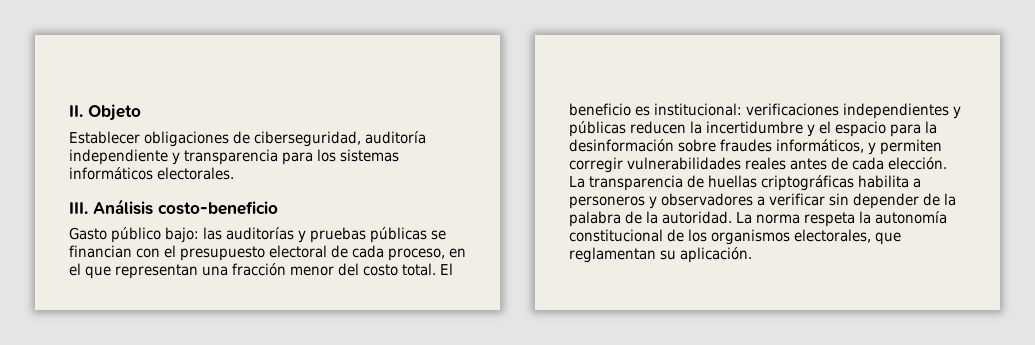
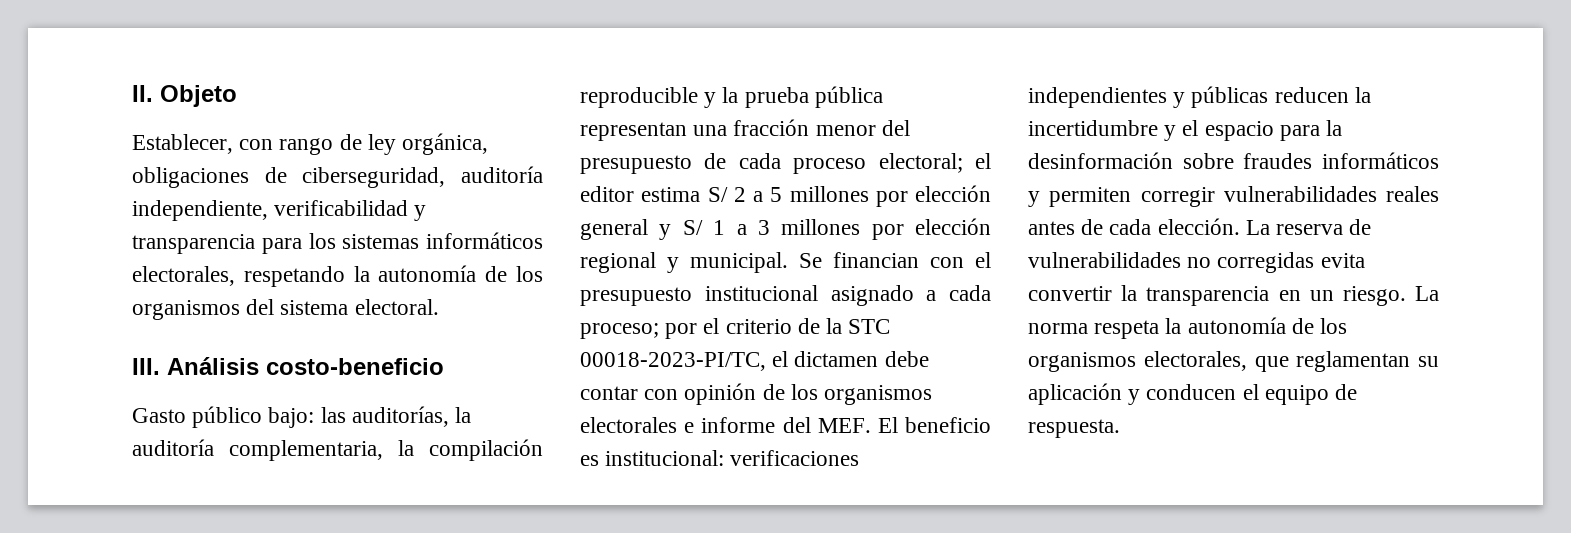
[69,131,140,144] Establecer -> [132,133,489,155] Establecer, con rango de ley orgánica,
[69,149,168,165] independiente -> [132,200,409,221] independiente, verificabilidad
[157,167,234,180] electorales. -> [132,265,543,287] [132,299,439,320] electorales, respetando la autonomía de los organismos del sistema electoral.
[226,227,446,243] [69,245,466,261] [69,263,111,279] auditorías y pruebas públicas se financian con el presupuesto electoral de cada proceso, en el que -> [351,406,472,427] [132,439,543,461] [580,86,883,108] auditorías, la auditoría complementaria, la compilación reproducible y la prueba pública
[363,263,436,276] costo total. -> [580,153,991,174] [580,185,991,207] [580,218,991,240] [580,252,991,273] [580,285,991,306] [580,318,891,339] [580,351,929,371] [580,383,933,405] [580,417,871,433] presupuesto de cada proceso electoral; el editor estima S/ 2 a 5 millones por elección general y S/ 1 a 3 millones por elección regional y municipal. Se financian con el presupuesto institucional asignado a cada proceso; por el criterio de la STC 00018-2023-PI/TC, el dictamen debe contar con opinión de los organismos electorales e informe del MEF.
[776,139,864,153] informáticos, -> [1322,152,1439,169] informáticos
[589,175,921,191] [569,193,956,209] [569,211,732,227] transparencia de huellas criptográficas habilita a personeros y observadores a verificar sin depender de la palabra de la autoridad. -> [1276,219,1372,235] [1028,252,1365,273] [1028,285,1406,306] reserva de vulnerabilidades no corregidas evita convertir la transparencia en un riesgo.
[569,229,663,242] constitucional -> (1286, 325) none
[680,247,752,263] aplicación. -> [1028,383,1358,405] [1028,419,1120,438] aplicación y conducen el equipo de respuesta.

